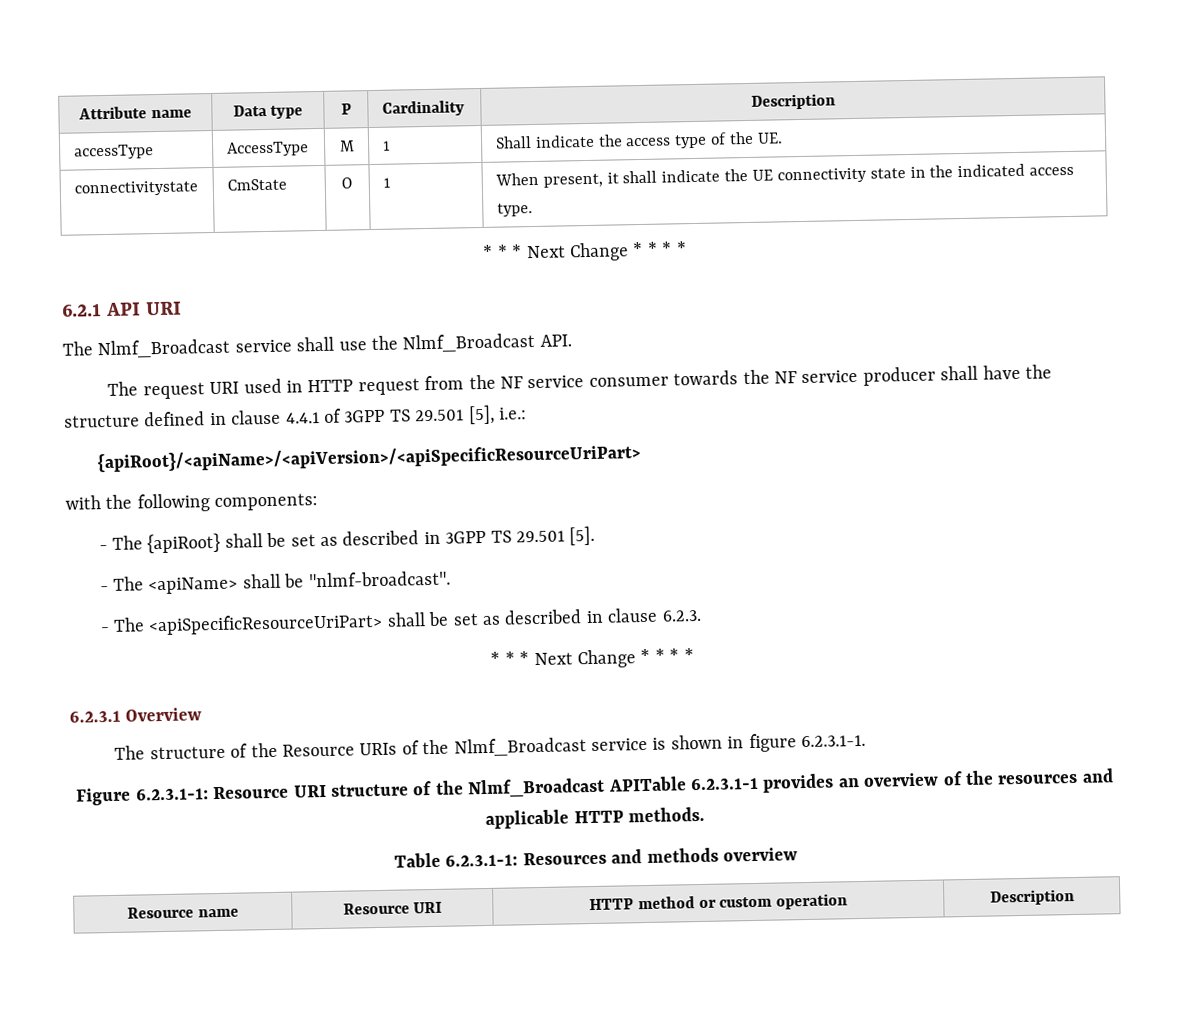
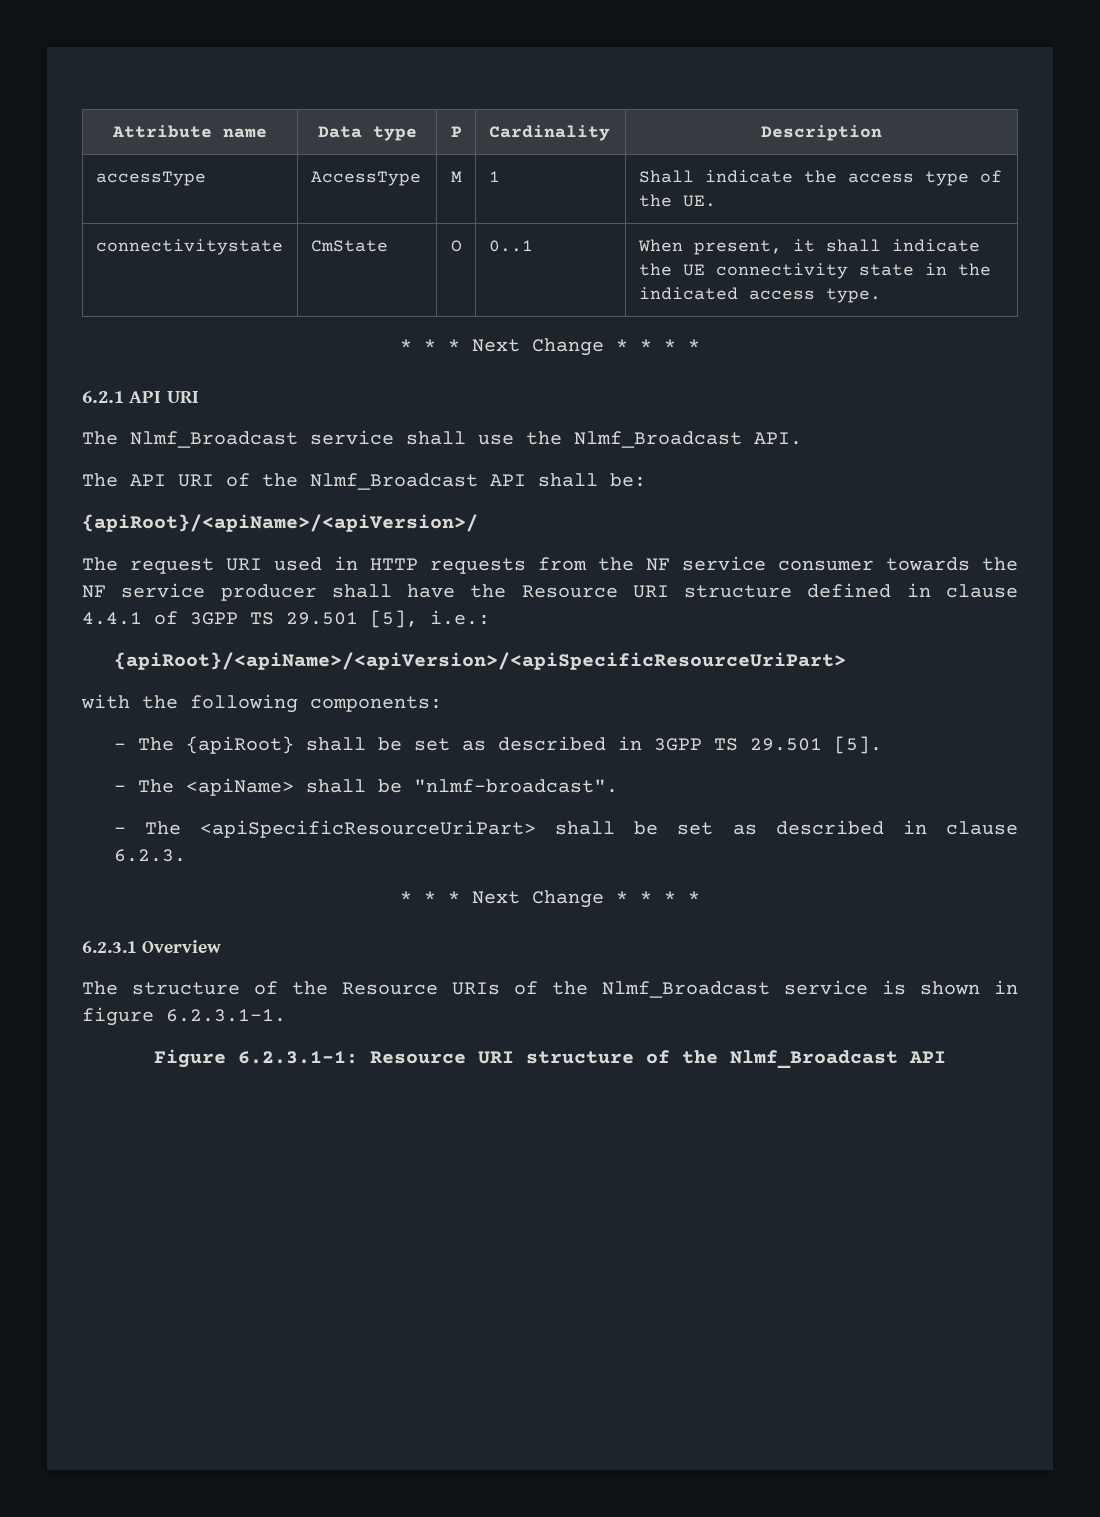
[382,177,391,188] 1 -> [488,240,533,252] 0..1
(572, 340) none -> [82,473,646,490] [82,514,478,532] // The API URI of the Nlmf_Broadcast API shall be: // {apiRoot}/<apiName>/<apiVersion>/
[357,378,420,396] request -> [430,558,526,574] requests
(1052, 371) none -> [521,585,669,598] Resource URI
[607,768,1114,793] [485,806,705,829] [394,847,798,868] [127,906,239,919] [342,901,443,915] [588,893,849,911] [989,889,1075,906] APITable 6.2.3.1-1 provides an overview of the resources and applicable HTTP methods. // Table 6.2.3.1-1: Resources and methods overview // Resource name | Resource URI | HTTP method or custom operation | Description -> [909,1051,946,1063] API

